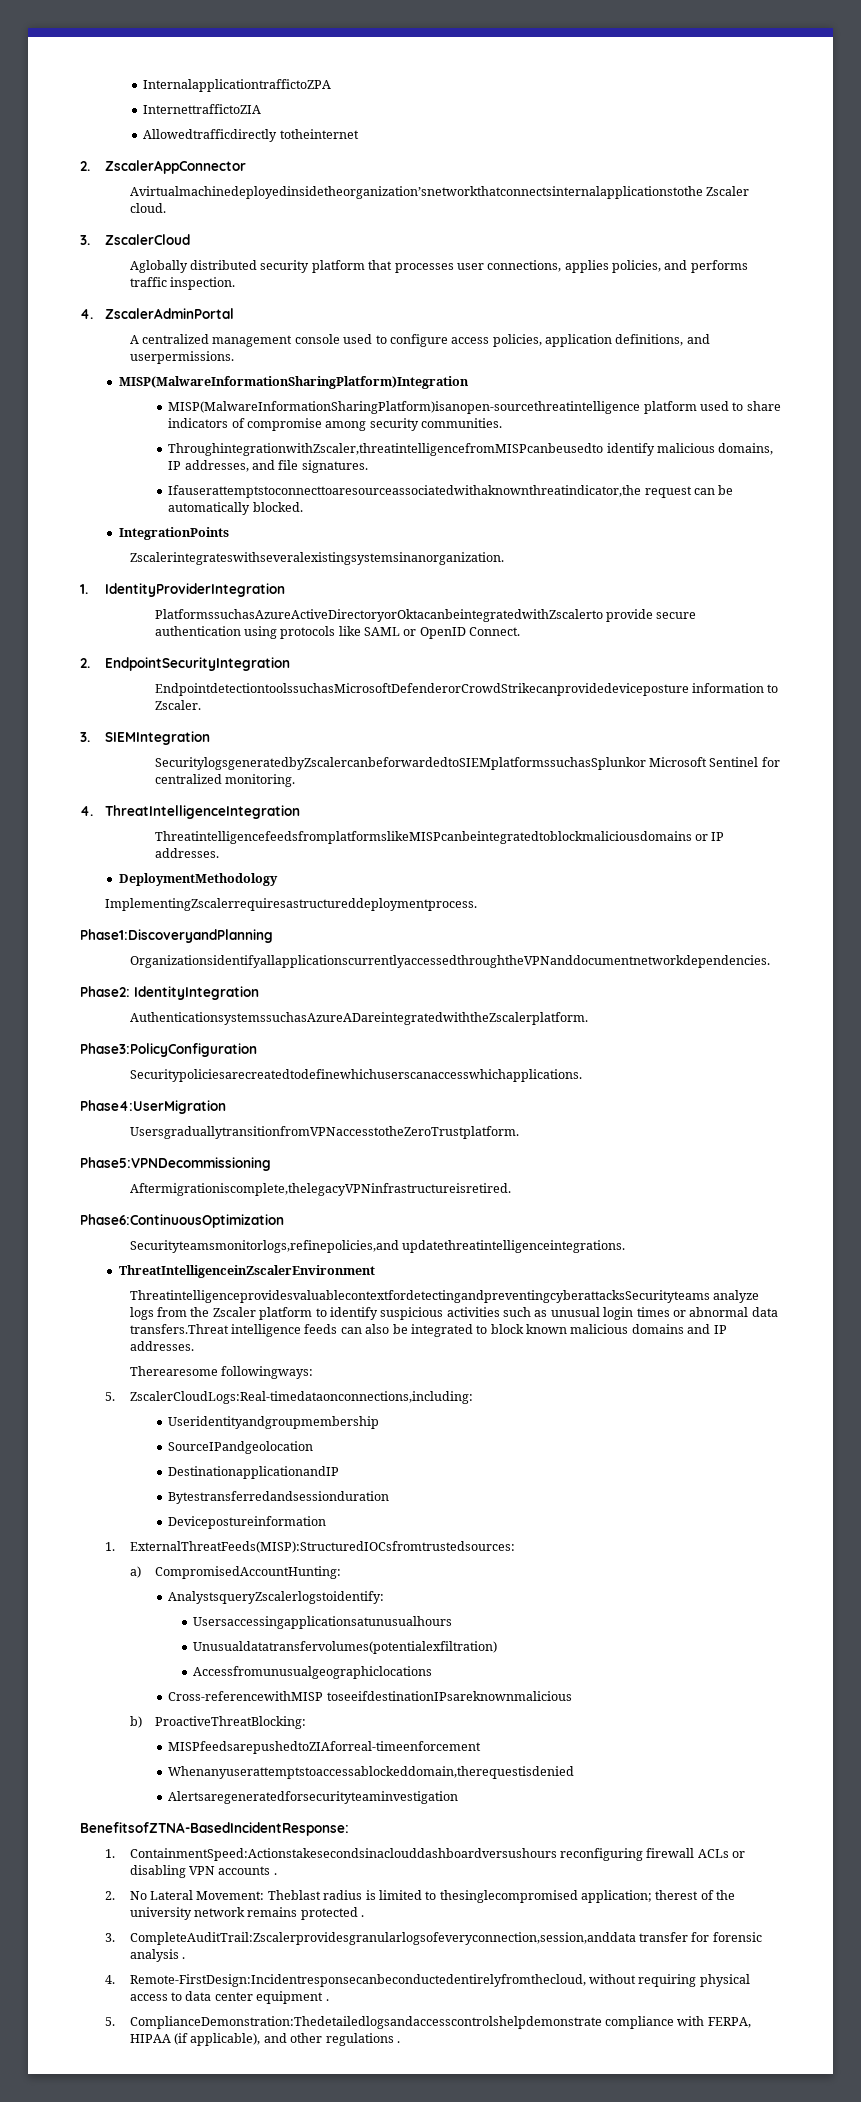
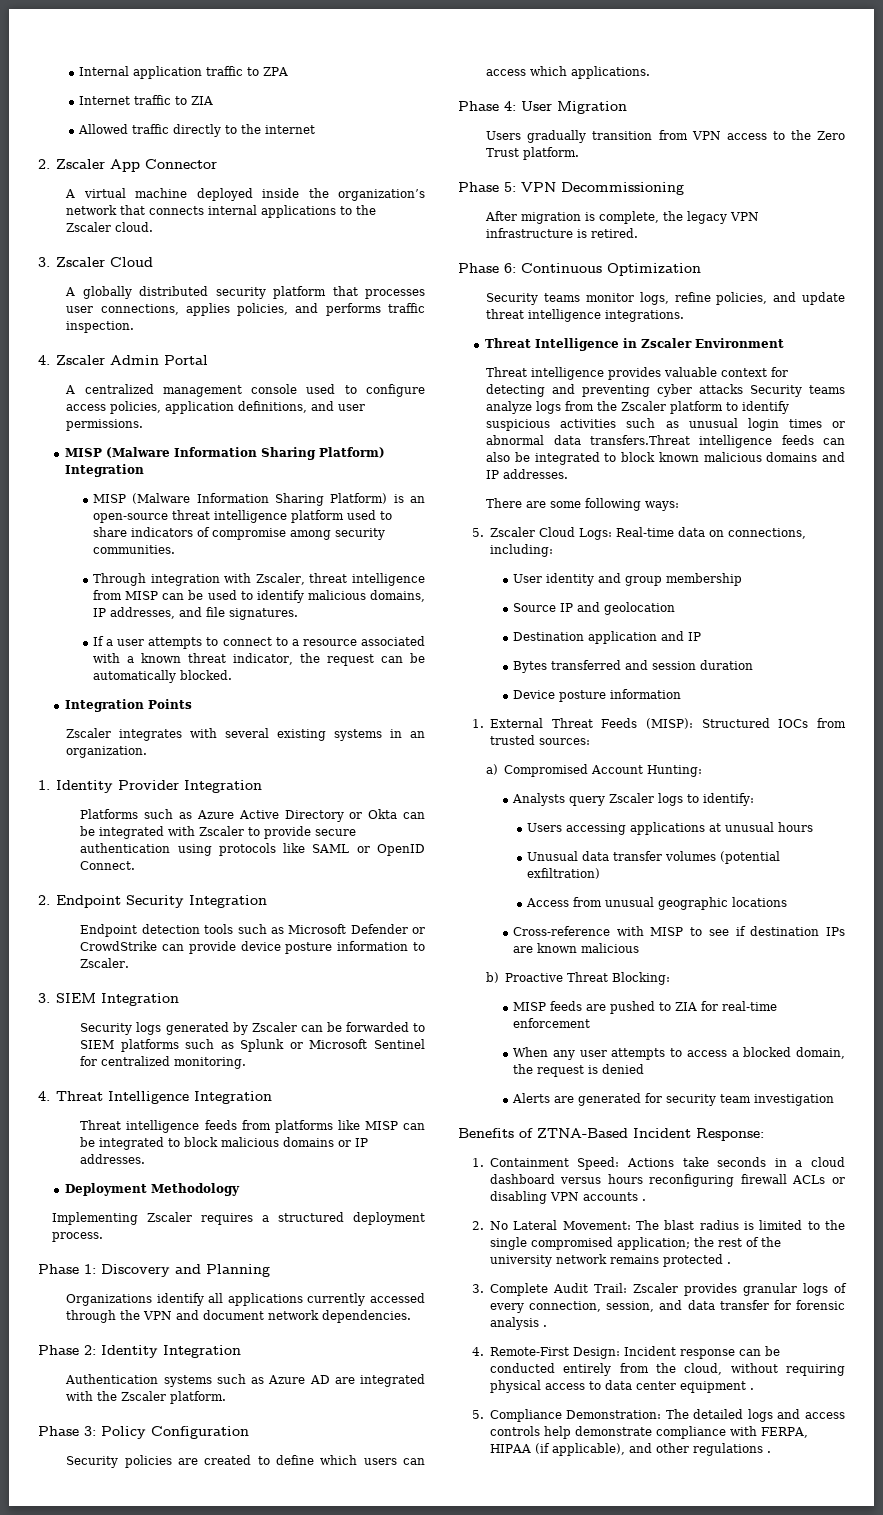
[143,79,332,92] [143,104,262,114] [143,129,359,142] [80,160,246,174] [129,186,703,199] InternalapplicationtraffictoZPA // InternettraffictoZIA // Allowedtrafficdirectly totheinternet // 2. ZscalerAppConnector // Avirtualmachinedeployedinsidetheorganization’snetworkthatconnectsinternalapplicationstothe -> [78,66,288,79] [78,95,213,105] [77,124,315,137] [38,159,217,172] [65,188,426,201] [66,205,377,218] Internal application traffic to ZPA // Internet traffic to ZIA // Allowed traffic directly to the internet // 2. Zscaler App Connector // A virtual machine deployed inside the organization’s network that connects internal applications to the
[104,234,190,245] [129,260,188,273] ZscalerCloud // Aglobally -> [55,257,153,267] [65,286,132,299] Zscaler Cloud // A globally
[104,308,234,319] ZscalerAdminPortal -> [55,355,208,365] Zscaler Admin Portal
[129,351,234,364] [118,376,469,389] [168,401,641,414] userpermissions. // MISP(MalwareInformationSharingPlatform)Integration // MISP(MalwareInformationSharingPlatform)isanopen-sourcethreatintelligence -> [338,404,366,411] [66,419,144,431] [64,447,385,460] [64,464,144,477] [93,493,425,506] [93,510,288,523] user permissions. // MISP (Malware Information Sharing Platform) Integration // MISP (Malware Information Sharing Platform) is an open-source threat intelligence
[168,443,604,456] ThroughintegrationwithZscaler,threatintelligencefromMISPcanbeusedto -> [93,573,425,586] [93,590,253,600] Through integration with Zscaler, threat intelligence from MISP can be used to
[168,485,642,498] Ifauserattemptstoconnecttoaresourceassociatedwithaknownthreatindicator,the -> [93,636,425,649] [93,653,321,665] If a user attempts to connect to a resource associated with a known threat indicator, the
[118,527,229,540] [129,552,504,565] [80,583,285,597] [154,609,603,622] IntegrationPoints // Zscalerintegrateswithseveralexistingsystemsinanorganization. // 1. IdentityProviderIntegration // PlatformssuchasAzureActiveDirectoryorOktacanbeintegratedwithZscalerto -> [64,699,192,712] [66,728,425,741] [66,746,148,758] [38,780,262,793] [80,809,426,822] [80,826,261,839] Integration Points // Zscaler integrates with several existing systems in an organization. // 1. Identity Provider Integration // Platforms such as Azure Active Directory or Okta can be integrated with Zscaler to
[104,657,290,671] [154,683,779,696] [154,700,201,710] [80,731,210,745] [154,757,646,770] EndpointSecurityIntegration // EndpointdetectiontoolssuchasMicrosoftDefenderorCrowdStrikecanprovidedeviceposture information to Zscaler. // 3. SIEMIntegration // SecuritylogsgeneratedbyZscalercanbeforwardedtoSIEMplatformssuchasSplunkor -> [55,895,267,908] [80,924,425,937] [80,941,426,954] [80,958,130,968] [38,993,179,1006] [80,1022,426,1035] [80,1039,303,1052] Endpoint Security Integration // Endpoint detection tools such as Microsoft Defender or CrowdStrike can provide device posture information to Zscaler. // 3. SIEM Integration // Security logs generated by Zscaler can be forwarded to SIEM platforms such as Splunk or
[104,805,300,819] [154,831,725,844] [154,848,219,858] [118,873,278,886] [104,898,477,911] [80,929,273,943] [129,955,770,968] [80,986,259,1000] [129,1012,588,1025] [80,1043,257,1057] [129,1069,582,1082] [80,1100,226,1114] [129,1126,519,1139] [80,1157,271,1171] [129,1183,511,1196] [80,1214,284,1228] [129,1240,626,1253] [118,1265,375,1278] [129,1290,710,1303] ThreatIntelligenceIntegration // ThreatintelligencefeedsfromplatformslikeMISPcanbeintegratedtoblockmaliciousdomains or IP addresses. // DeploymentMethodology // ImplementingZscalerrequiresastructureddeploymentprocess. // Phase1:DiscoveryandPlanning // OrganizationsidentifyallapplicationscurrentlyaccessedthroughtheVPNanddocumentnetworkdependencies. // Phase2: IdentityIntegration // AuthenticationsystemssuchasAzureADareintegratedwiththeZscalerplatform. // Phase3:PolicyConfiguration // Securitypoliciesarecreatedtodefinewhichuserscanaccesswhichapplications. // Phase4:UserMigration // UsersgraduallytransitionfromVPNaccesstotheZeroTrustplatform. // Phase5:VPNDecommissioning // Aftermigrationiscomplete,thelegacyVPNinfrastructureisretired. // Phase6:ContinuousOptimization // Securityteamsmonitorlogs,refinepolicies,and updatethreatintelligenceintegrations. // ThreatIntelligenceinZscalerEnvironment // ThreatintelligenceprovidesvaluablecontextfordetectingandpreventingcyberattacksSecurityteams -> [55,1091,272,1104] [80,1120,425,1133] [80,1137,369,1150] [80,1154,146,1164] [64,1183,240,1196] [52,1212,425,1225] [52,1232,104,1242] [38,1264,270,1277] [66,1293,426,1306] [66,1310,412,1323] [38,1345,241,1358] [65,1374,426,1387] [66,1391,227,1404] [38,1426,249,1439] [66,1455,426,1468] [486,66,651,79] [458,101,627,114] [486,130,846,143] [486,147,580,160] [458,182,684,195] [485,211,760,224] [486,228,639,238] [458,263,701,276] [486,292,845,305] [486,309,685,322] [484,338,784,351] [486,367,789,380] [486,384,845,397] Threat Intelligence Integration // Threat intelligence feeds from platforms like MISP can be integrated to block malicious domains or IP addresses. // Deployment Methodology // Implementing Zscaler requires a structured deployment process. // Phase 1: Discovery and Planning // Organizations identify all applications currently accessed through the VPN and document network dependencies. // Phase 2: Identity Integration // Authentication systems such as Azure AD are integrated with the Zscaler platform. // Phase 3: Policy Configuration // Security policies are created to define which users can access which applications. // Phase 4: User Migration // Users gradually transition from VPN access to the Zero Trust platform. // Phase 5: VPN Decommissioning // After migration is complete, the legacy VPN infrastructure is retired. // Phase 6: Continuous Optimization // Security teams monitor logs, refine policies, and update threat intelligence integrations. // Threat Intelligence in Zscaler Environment // Threat intelligence provides valuable context for detecting and preventing cyber attacks Security teams
[129,1366,314,1379] [104,1391,473,1404] [168,1416,380,1429] [168,1441,314,1454] [168,1466,340,1479] [168,1491,390,1504] [168,1516,327,1529] [104,1541,515,1553] [129,1566,341,1579] [168,1591,385,1604] [193,1616,453,1629] [193,1641,498,1654] [193,1666,433,1679] [168,1691,572,1701] [129,1716,306,1729] [168,1741,482,1754] [168,1766,575,1779] [168,1791,459,1804] [80,1822,349,1836] [104,1848,557,1861] Therearesome followingways: // 5. ZscalerCloudLogs:Real-timedataonconnections,including: // Useridentityandgroupmembership // SourceIPandgeolocation // DestinationapplicationandIP // Bytestransferredandsessionduration // Devicepostureinformation // 1. ExternalThreatFeeds(MISP):StructuredIOCsfromtrustedsources: // a) CompromisedAccountHunting: // AnalystsqueryZscalerlogstoidentify: // Usersaccessingapplicationsatunusualhours // Unusualdatatransfervolumes(potentialexfiltration) // Accessfromunusualgeographiclocations // Cross-referencewithMISP toseeifdestinationIPsareknownmalicious // b) ProactiveThreatBlocking: // MISPfeedsarepushedtoZIAforreal-timeenforcement // Whenanyuserattemptstoaccessablockeddomain,therequestisdenied // Alertsaregeneratedforsecurityteaminvestigation // BenefitsofZTNA-BasedIncidentResponse: // 1. ContainmentSpeed:Actionstakesecondsinaclouddashboardversushours -> [486,498,680,511] [472,527,806,540] [489,544,553,557] [513,573,743,586] [513,602,676,615] [513,631,702,644] [513,660,754,673] [513,689,682,702] [472,718,846,729] [489,735,590,745] [486,764,703,777] [512,793,755,806] [527,822,814,835] [527,851,781,864] [527,868,601,879] [526,897,788,910] [513,926,845,936] [513,943,640,953] [486,972,671,985] [513,1001,778,1014] [513,1018,591,1028] [513,1047,845,1060] [513,1064,645,1077] [512,1093,835,1106] [458,1128,764,1141] [472,1157,845,1170] [489,1174,643,1184] There are some following ways: // 5. Zscaler Cloud Logs: Real-time data on connections, including: // User identity and group membership // Source IP and geolocation // Destination application and IP // Bytes transferred and session duration // Device posture information // 1. External Threat Feeds (MISP): Structured IOCs from trusted sources: // a) Compromised Account Hunting: // Analysts query Zscaler logs to identify: // Users accessing applications at unusual hours // Unusual data transfer volumes (potential exfiltration) // Access from unusual geographic locations // Cross-reference with MISP to see if destination IPs are known malicious // b) Proactive Threat Blocking: // MISP feeds are pushed to ZIA for real-time enforcement // When any user attempts to access a blocked domain, the request is denied // Alerts are generated for security team investigation // Benefits of ZTNA-Based Incident Response: // 1. Containment Speed: Actions take seconds in a cloud dashboard versus hours
[267,1890,321,1900] Theblast -> [635,1220,695,1230] The blast
[439,1890,699,1903] thesinglecompromised application; therest -> [825,1220,845,1230] [489,1237,742,1250] the single compromised application; the rest
[129,1932,636,1945] CompleteAuditTrail:Zscalerprovidesgranularlogsofeveryconnection,session,anddata -> [489,1283,847,1296] [489,1300,715,1313] Complete Audit Trail: Zscaler provides granular logs of every connection, session, and data
[129,1974,586,1987] Remote-FirstDesign:Incidentresponsecanbeconductedentirelyfromthecloud, -> [489,1346,780,1359] [489,1363,723,1376] Remote-First Design: Incident response can be conducted entirely from the cloud,
[129,2016,602,2029] ComplianceDemonstration:Thedetailedlogsandaccesscontrolshelpdemonstrate -> [489,1409,845,1422] [489,1426,652,1439] Compliance Demonstration: The detailed logs and access controls help demonstrate

